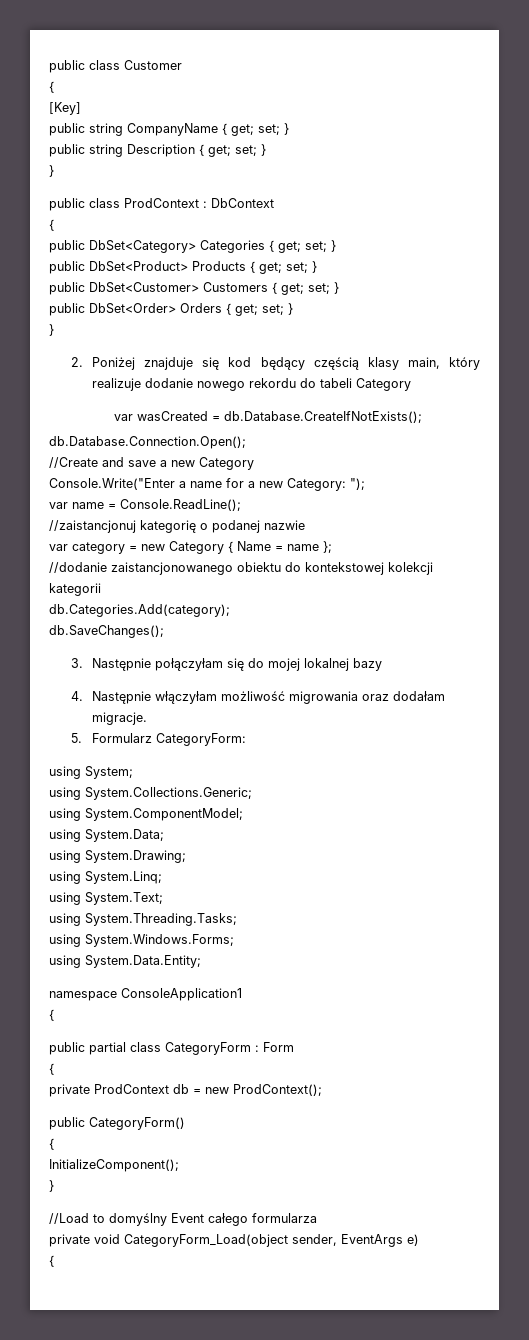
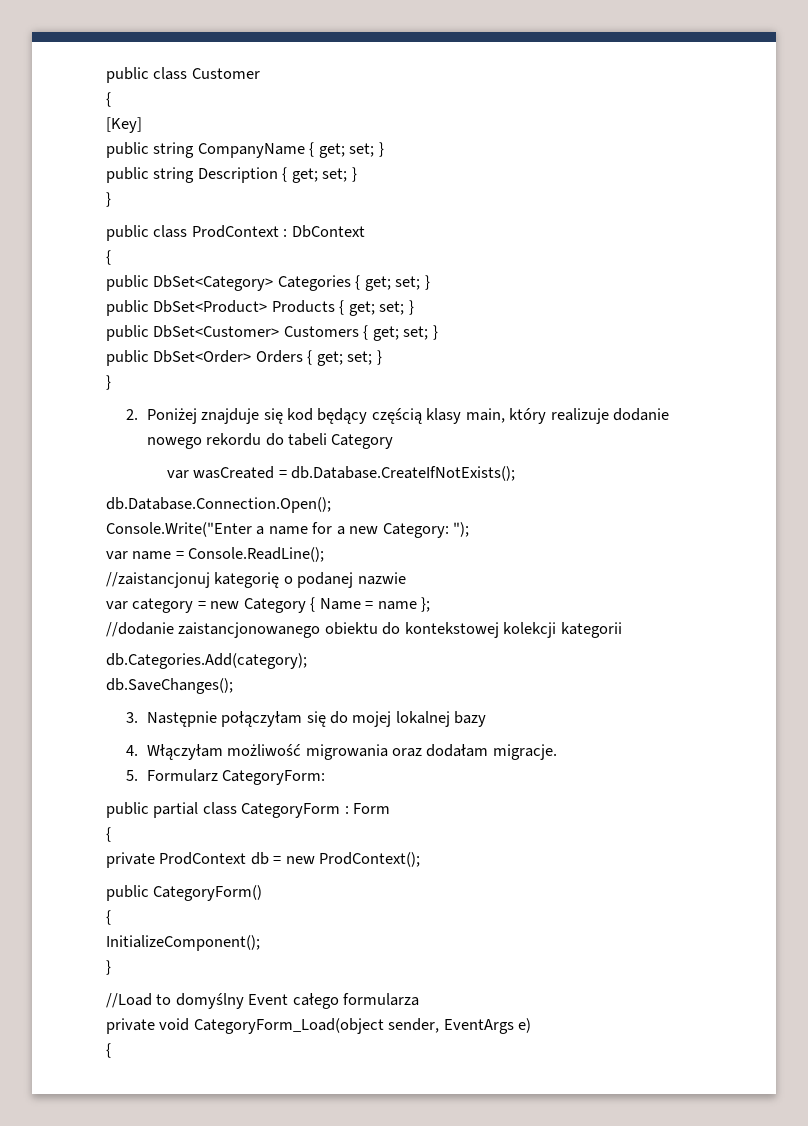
[49,457,254,470] // //Create and save a new Category -> (331, 505) none
[92,691,218,704] Następnie włączyłam -> [146,744,223,760] Włączyłam
[49,766,133,779] [49,787,252,800] [49,808,243,821] [49,829,164,842] [49,850,186,863] [49,871,162,884] [49,892,163,905] [49,913,237,926] [49,934,234,947] [49,955,201,968] [49,988,242,1001] [49,1009,54,1021] // using System; // using System.Collections.Generic; // using System.ComponentModel; // using System.Data; // using System.Drawing; // using System.Linq; // using System.Text; // using System.Threading.Tasks; // using System.Windows.Forms; // using System.Data.Entity; // namespace ConsoleApplication1 // { -> (326, 777) none

